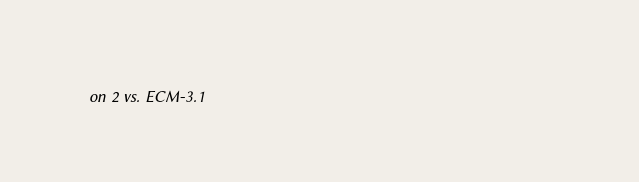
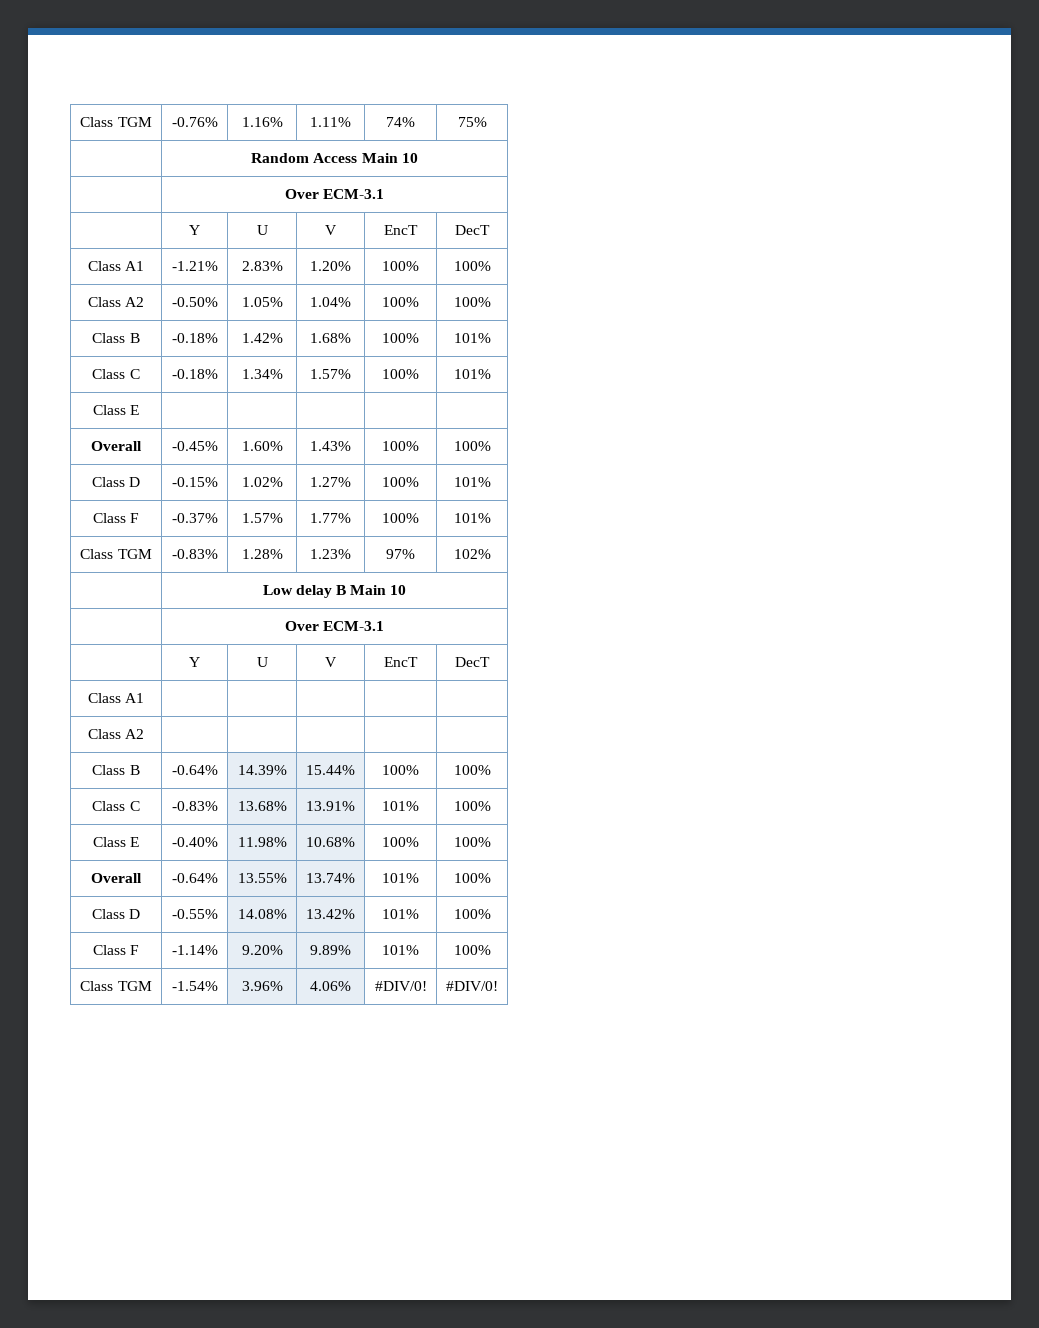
[89,90,205,103] on 2 vs. ECM-3.1 -> [80,117,152,127] [171,117,218,127] [241,117,283,127] [310,117,351,127] [386,117,415,127] [457,117,487,127] [251,153,418,163] [284,189,385,199] [189,225,200,235] [256,225,268,235] [325,225,337,235] [384,225,418,235] [455,225,490,235] [87,261,145,271] [171,261,218,271] [241,261,283,271] [310,261,351,271] [382,261,419,271] [453,261,491,271] [87,297,145,307] [171,297,218,307] [241,297,283,307] [310,297,351,307] [382,297,419,307] [453,297,491,307] [92,333,140,343] [171,333,218,343] [241,333,283,343] [310,333,351,343] [382,333,419,343] [453,333,491,343] [92,369,140,379] [171,369,218,379] [241,369,283,379] [310,369,351,379] [382,369,419,379] [453,369,491,379] [92,405,140,415] [91,441,142,451] [171,441,218,451] [241,441,283,451] [310,441,351,451] [382,441,419,451] [453,441,491,451] [91,477,141,487] [171,477,218,487] [241,477,283,487] [310,477,351,487] [382,477,419,487] [453,477,491,487] [92,513,140,523] [171,513,218,523] [241,513,283,523] [310,513,351,523] [382,513,419,523] [453,513,491,523] [80,549,152,559] [171,549,218,559] [241,549,283,559] [310,549,351,559] [386,549,415,559] [453,549,491,559] [262,585,407,598] [284,621,385,631] [189,657,200,667] [256,657,268,667] [325,657,337,667] [384,657,418,667] [455,657,490,667] [87,693,145,703] [87,729,145,739] [92,765,140,775] [171,765,218,775] [237,765,287,775] [306,765,355,775] [382,765,419,775] [453,765,491,775] [92,801,140,811] [171,801,218,811] [237,801,287,811] [306,801,355,811] [382,801,419,811] [453,801,491,811] [92,837,140,847] [171,837,218,847] [237,837,287,847] [306,837,355,847] [382,837,419,847] [453,837,491,847] [91,873,142,883] [171,873,218,883] [237,873,287,883] [306,873,355,883] [382,873,419,883] [453,873,491,883] [91,909,141,919] [171,909,218,919] [237,909,287,919] [306,909,355,919] [382,909,419,919] [453,909,491,919] [92,945,140,955] [171,945,218,955] [241,945,283,955] [310,945,351,955] [382,945,419,955] [453,945,491,955] [80,981,152,991] [171,981,218,991] [241,981,283,991] [310,981,351,991] [374,981,427,991] [446,981,498,991] Class TGM | -0.76% | 1.16% | 1.11% | 74% | 75% // | Random Access Main 10 // | Over ECM-3.1 // | Y | U | V | EncT | DecT // Class A1 | -1.21% | 2.83% | 1.20% | 100% | 100% // Class A2 | -0.50% | 1.05% | 1.04% | 100% | 100% // Class B | -0.18% | 1.42% | 1.68% | 100% | 101% // Class C | -0.18% | 1.34% | 1.57% | 100% | 101% // Class E | | | | | // Overall | -0.45% | 1.60% | 1.43% | 100% | 100% // Class D | -0.15% | 1.02% | 1.27% | 100% | 101% // Class F | -0.37% | 1.57% | 1.77% | 100% | 101% // Class TGM | -0.83% | 1.28% | 1.23% | 97% | 102% // | Low delay B Main 10 // | Over ECM-3.1 // | Y | U | V | EncT | DecT // Class A1 | | | | | // Class A2 | | | | | // Class B | -0.64% | 14.39% | 15.44% | 100% | 100% // Class C | -0.83% | 13.68% | 13.91% | 101% | 100% // Class E | -0.40% | 11.98% | 10.68% | 100% | 100% // Overall | -0.64% | 13.55% | 13.74% | 101% | 100% // Class D | -0.55% | 14.08% | 13.42% | 101% | 100% // Class F | -1.14% | 9.20% | 9.89% | 101% | 100% // Class TGM | -1.54% | 3.96% | 4.06% | #DIV/0! | #DIV/0!

